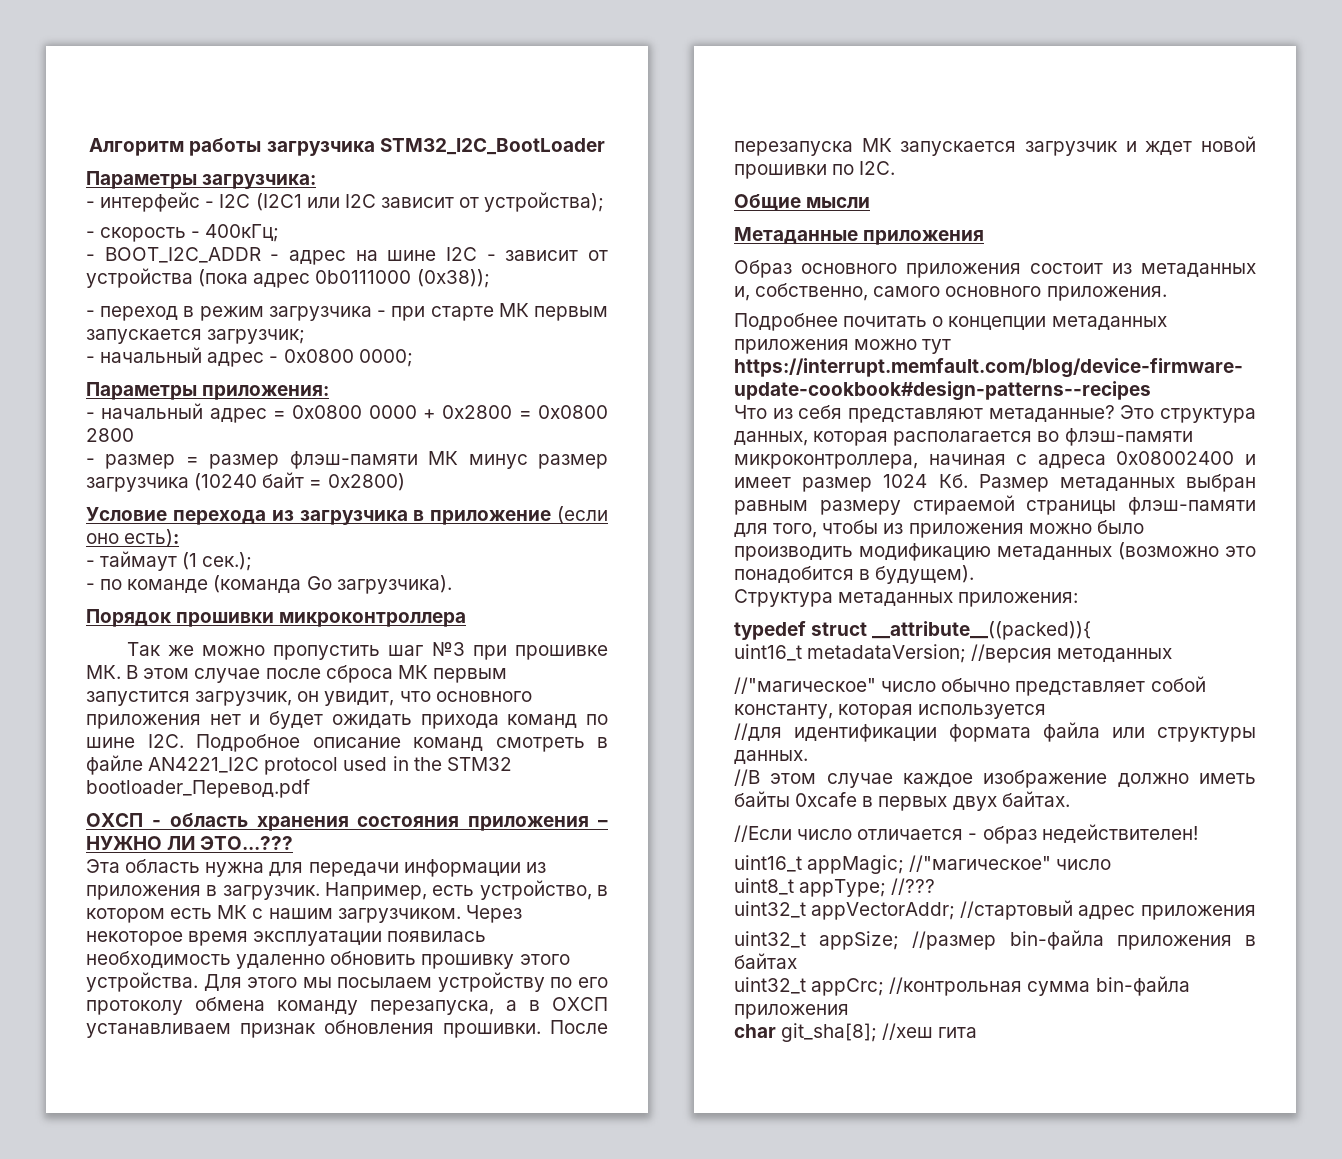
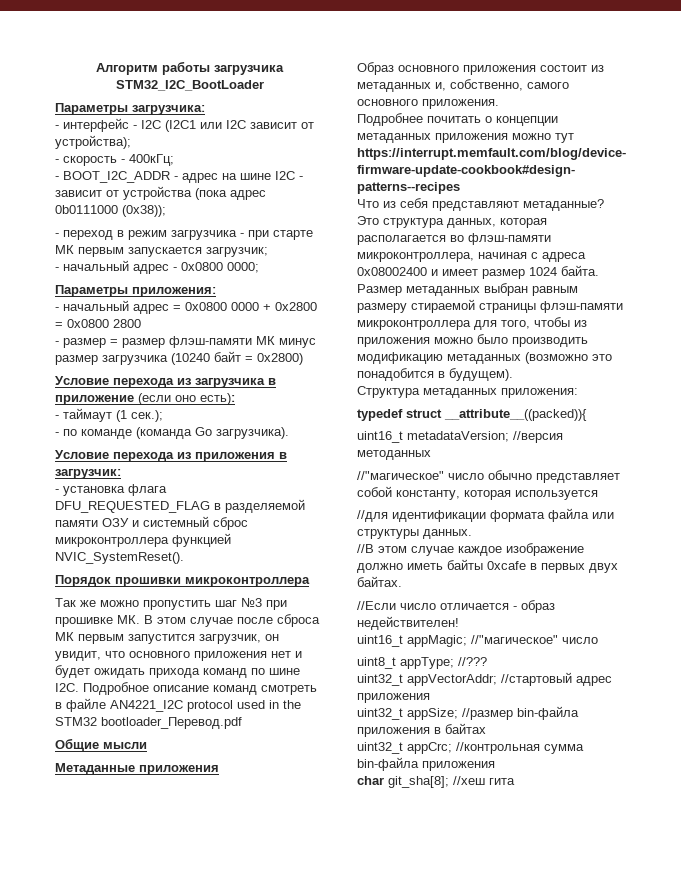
(452, 584) none -> [55,450,287,462] [55,469,121,479] [55,484,167,496] [55,499,305,513] [55,516,248,530] [55,533,231,547] [55,552,184,564] // Условие перехода из приложения в загрузчик: // - установка флага DFU_REQUESTED_FLAG в разделяемой памяти ОЗУ и системный сброс микроконтроллера функцией NVIC_SystemReset().
[86,813,608,831] [86,836,294,850] [86,859,546,877] [86,880,608,900] [86,905,522,923] [86,931,487,946] [86,951,570,969] [86,972,608,992] [86,997,608,1015] [86,1020,608,1038] [734,136,1256,156] [734,161,896,179] // ОХСП - область хранения состояния приложения – НУЖНО ЛИ ЭТО...??? // Эта область нужна для передачи информации из приложения в загрузчик. Например, есть устройство, в котором есть МК с нашим загрузчиком. Через некоторое время эксплуатации появилась необходимость удаленно обновить прошивку этого устройства. Для этого мы посылаем устройству по его протоколу обмена команду перезапуска, а в ОХСП устанавливаем признак обновления прошивки. После перезапуска МК запускается загрузчик и ждет новой прошивки по I2C. -> (242, 723) none
[938,474,968,488] Кб. -> [561,265,599,276] байта.
(1256, 506) none -> [357,320,471,330] микроконтроллера

